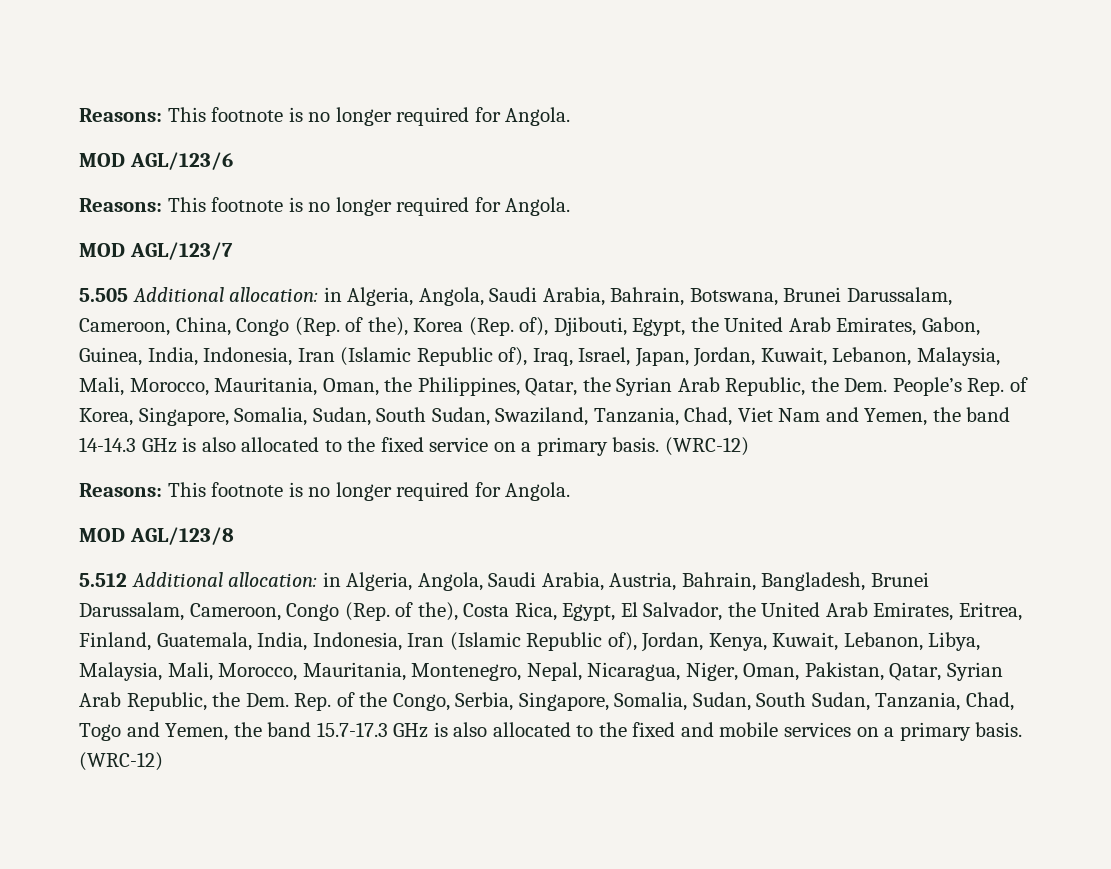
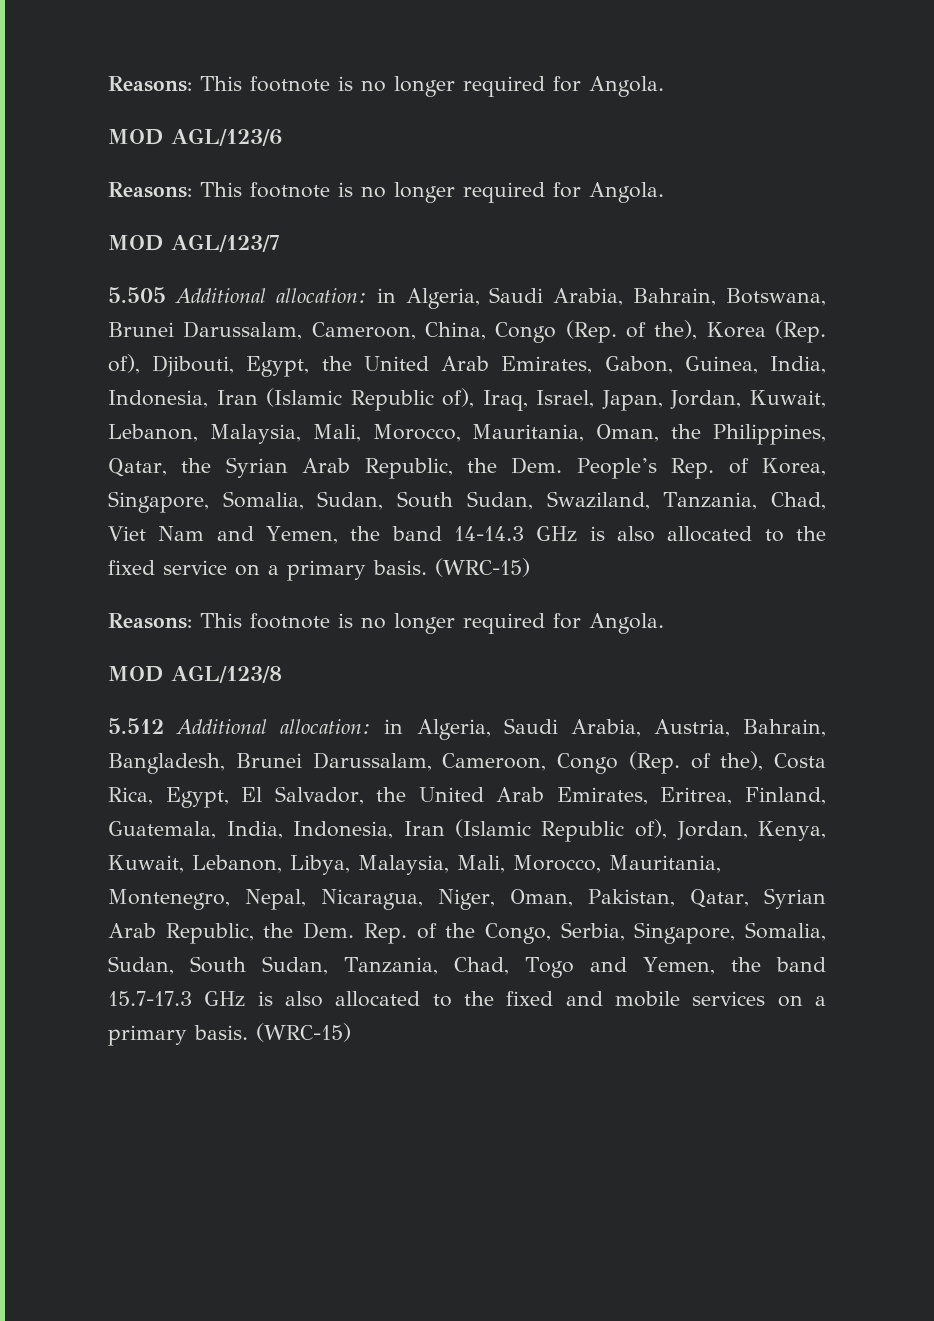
[418,287,484,306] Angola, -> (480, 298) none
[664,437,749,456] (WRC-12) -> [435,558,530,577] (WRC-15)
[417,572,483,591] Angola, -> (491, 729) none
[79,752,163,771] (WRC-12) -> [256,1023,351,1042] (WRC-15)

